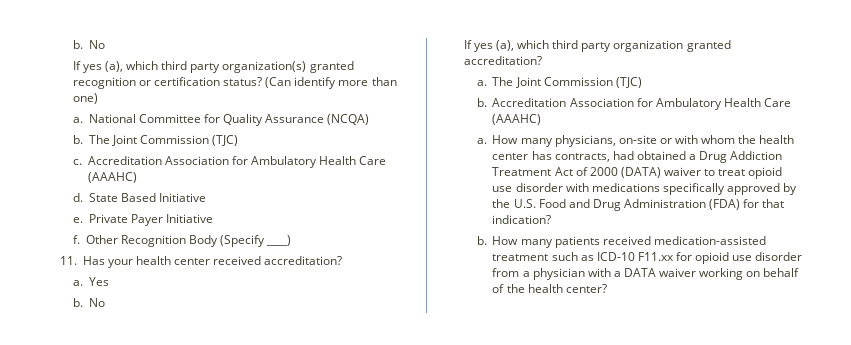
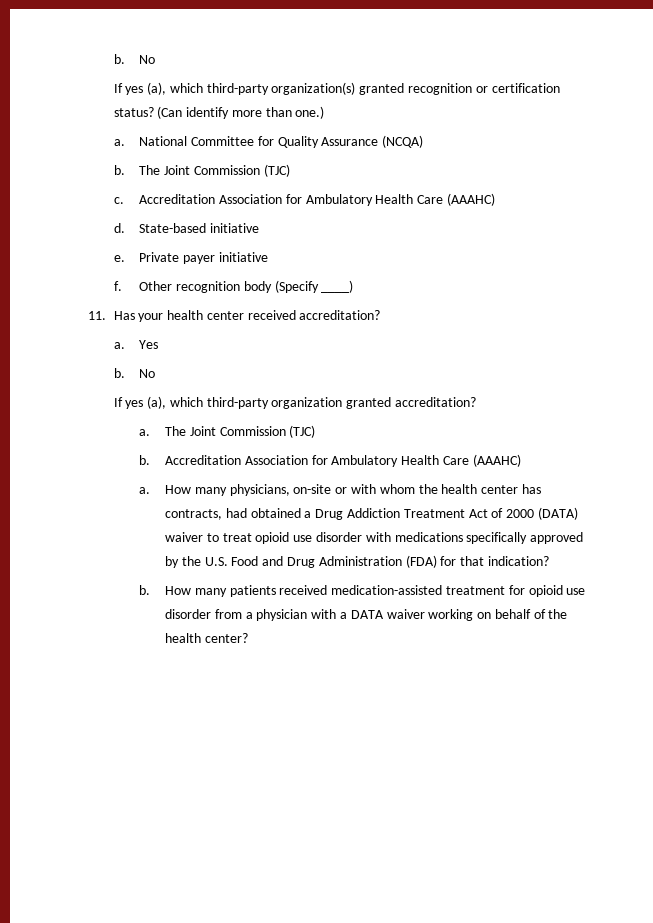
[72,40,105,49] [72,61,221,73] b. No // If yes (a), which third party -> [113,54,156,64] [113,82,269,95] b. No // If yes (a), which third-party
[72,93,98,104] one) -> [295,106,325,119] one.)
[88,193,206,202] State Based Initiative -> [139,223,260,233] State-based initiative
[130,214,213,226] Payer Initiative -> [183,252,268,264] payer initiative
[120,235,218,247] Recognition Body -> [176,281,272,293] recognition body
[552,40,612,52] third party -> [206,397,269,409] third-party
[551,252,674,261] such as ICD-10 F11.xx -> (505, 590) none

